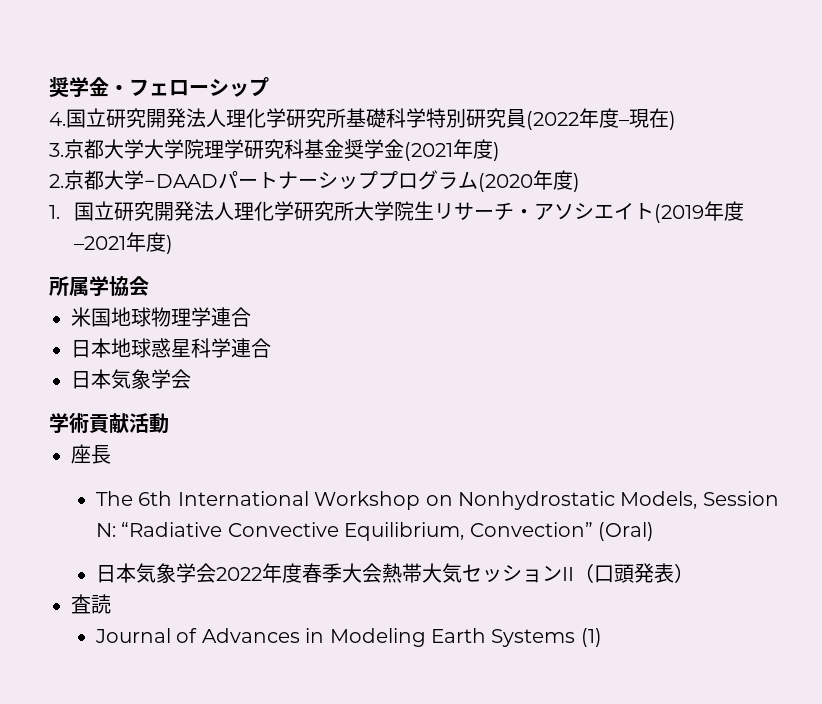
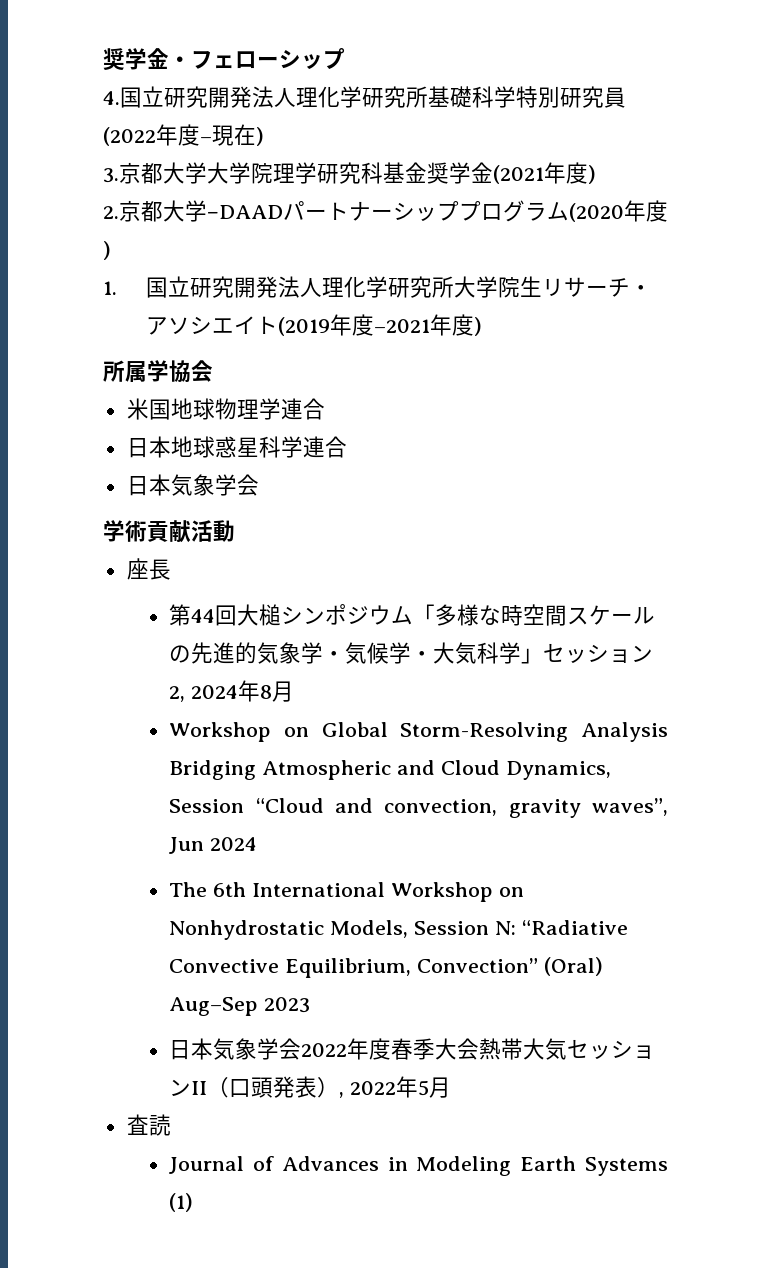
(111, 454) none -> [169,604,656,626] [169,642,654,664] [169,680,295,702] [169,722,668,742] [169,760,611,780] [169,798,669,818] [169,837,258,854] // 第44回大槌シンポジウム「多様な時空間スケールの先進的気象学・気候学・大気科学」セッション2, 2024年8月 // Workshop on Global Storm-Resolving Analysis Bridging Atmospheric and Cloud Dynamics, Session “Cloud and convection, gravity waves”, Jun 2024
(655, 531) none -> [169,997,311,1016] Aug–Sep 2023
(695, 573) none -> [339,1076,452,1098] , 2022年5月

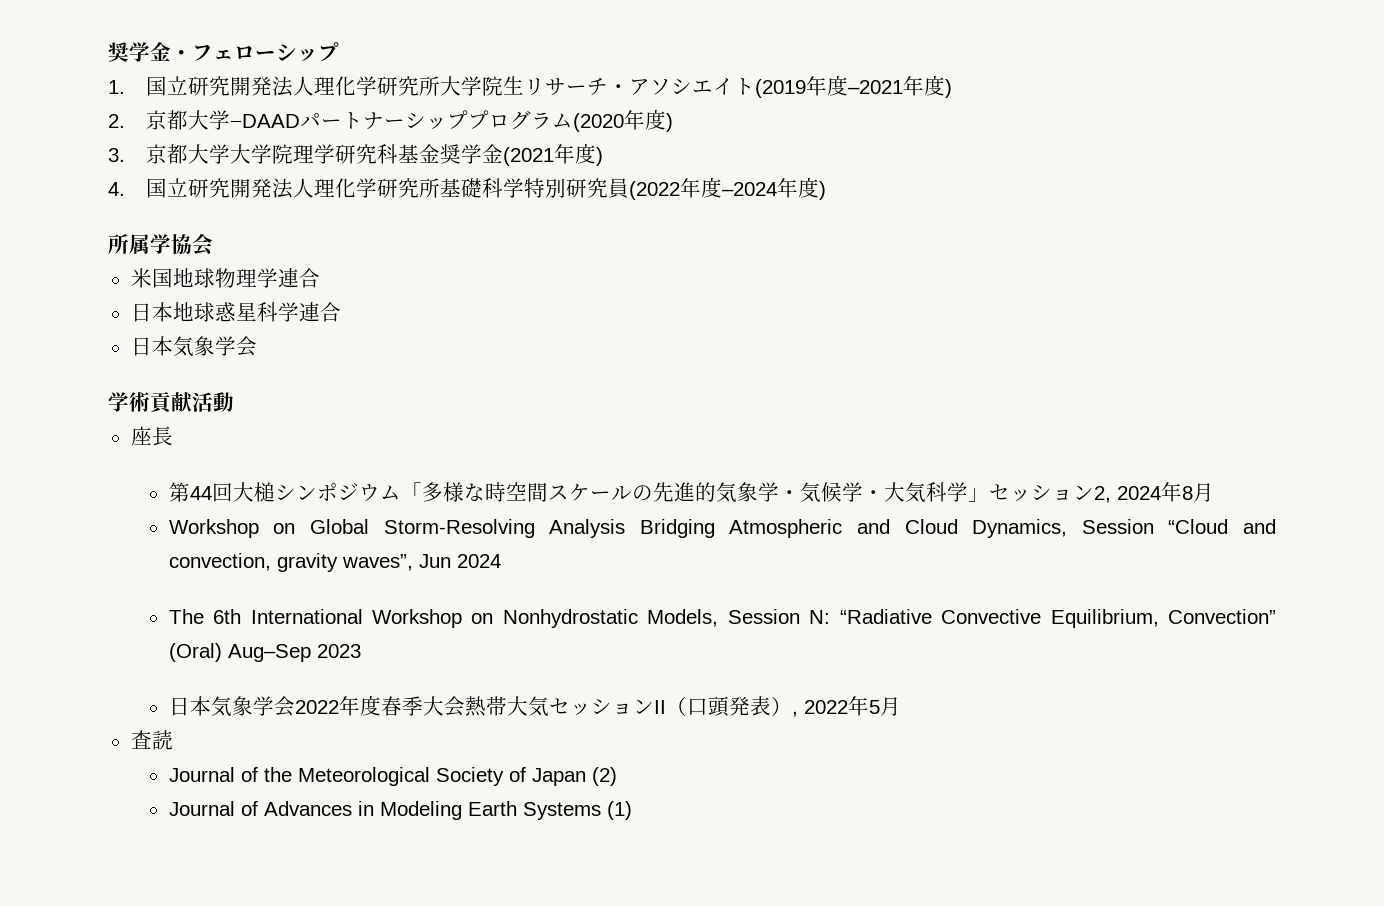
[103,86,626,108] [103,124,264,146] [103,162,596,184] [103,200,668,222] [103,241,111,260] // 4.国立研究開発法人理化学研究所基礎科学特別研究員(2022年度–現在) // 3.京都大学大学院理学研究科基金奨学金(2021年度) // 2.京都大学−DAADパートナーシッププログラム(2020年度) -> (339, 52) none
(482, 326) none -> [108,109,674,132] [108,143,604,166] [108,177,827,200] // 2.京都大学−DAADパートナーシッププログラム(2020年度) // 3.京都大学大学院理学研究科基金奨学金(2021年度) // 4.国立研究開発法人理化学研究所基礎科学特別研究員(2022年度–2024年度)
(171, 1125) none -> [168,767,617,786] // Journal of the Meteorological Society of Japan (2)

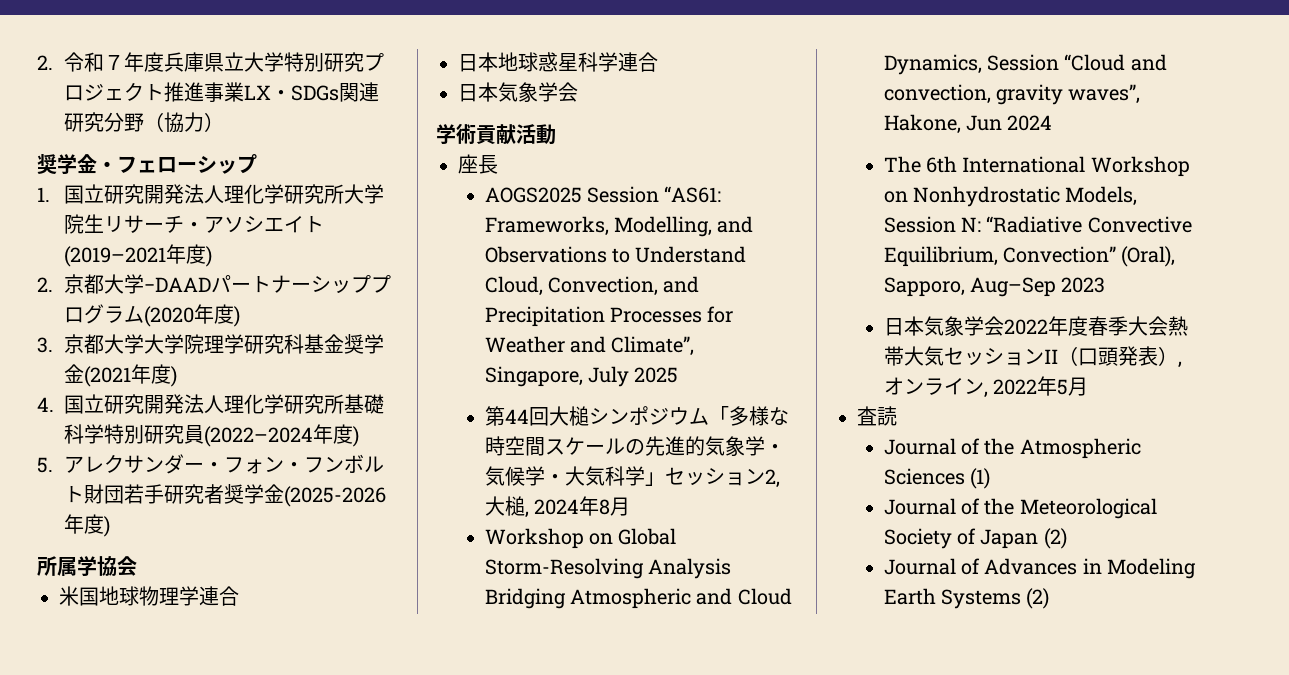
(108, 52) none -> [37,52,384,72] [63,82,379,102] [63,112,224,133] 2.令和７年度兵庫県立大学特別研究プロジェクト推進事業LX・SDGs関連研究分野（協力） //
[755,75,904,98] (2019年度–2021 -> [63,246,166,267] (2019–2021
[629,177,778,200] (2022年度–2024 -> [204,424,359,447] [37,454,384,474] [63,484,386,507] (2022–2024年度) // 5.アレクサンダー・フォン・フンボルト財団若手研究者奨学金(2025-2026
(173, 436) none -> [484,186,722,203] [484,216,754,237] [484,246,747,263] [484,276,700,296] [484,306,734,327] [484,336,695,356] [484,366,679,387] // AOGS2025 Session “AS61: Frameworks, Modelling, and Observations to Understand Cloud, Convection, and Precipitation Processes for Weather and Climate”, Singapore, July 2025
(1111, 494) none -> [484,496,529,518] 大槌,
(413, 562) none -> [883,114,961,134] Hakone,
[168,643,222,662] (Oral) -> [1121,246,1176,267] [883,277,965,297] (Oral), Sapporo,
(798, 714) none -> [883,377,988,398] オンライン,
(173, 740) none -> [883,438,1141,459] [883,468,991,489] // Journal of the Atmospheric Sciences (1)
[606,801,632,820] (1) -> [1026,588,1050,609] (2)

